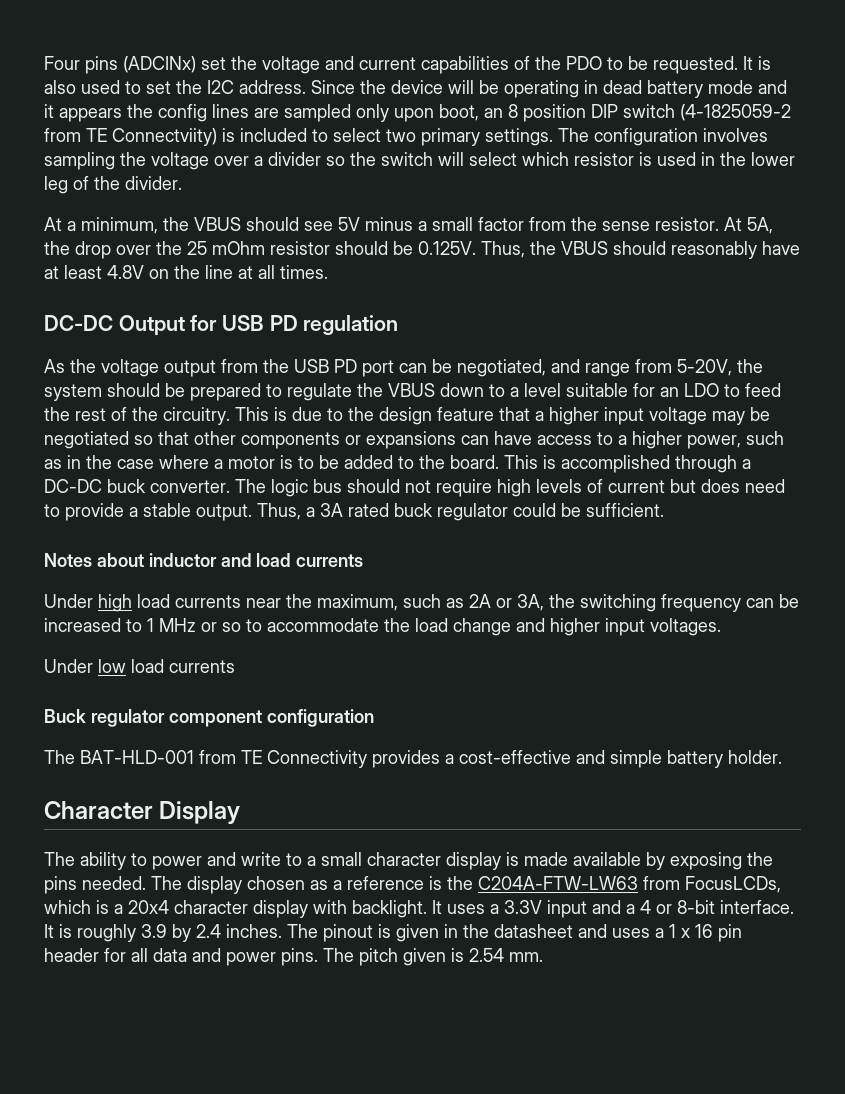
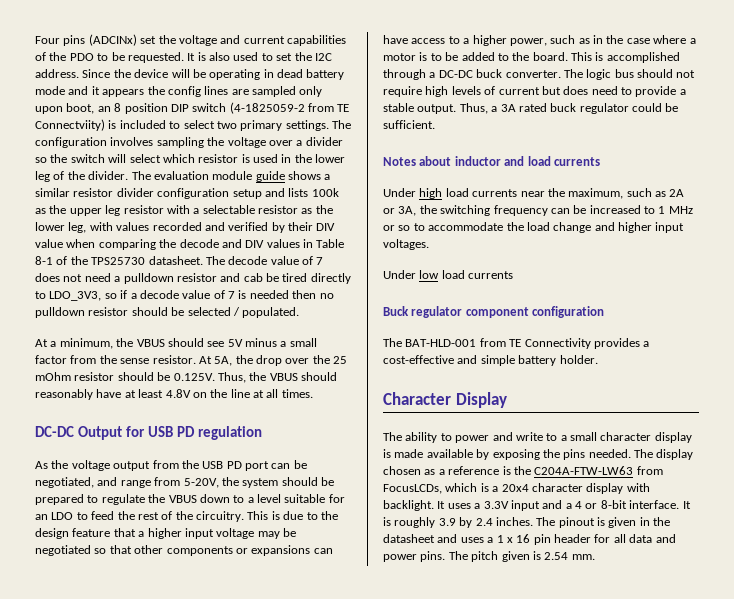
(182, 183) none -> [131,171,331,182] [35,188,339,199] [35,205,333,216] [35,222,336,233] [35,239,345,250] [35,256,324,265] [35,273,351,284] [35,290,334,301] [35,307,300,318] The evaluation module guide shows a similar resistor divider configuration setup and lists 100k as the upper leg resistor with a selectable resistor as the lower leg, with values recorded and verified by their DIV value when comparing the decode and DIV values in Table 8-1 of the TPS25730 datasheet. The decode value of 7 does not need a pulldown resistor and cab be tired directly to LDO_3V3, so if a decode value of 7 is needed then no pulldown resistor should be selected / populated.

